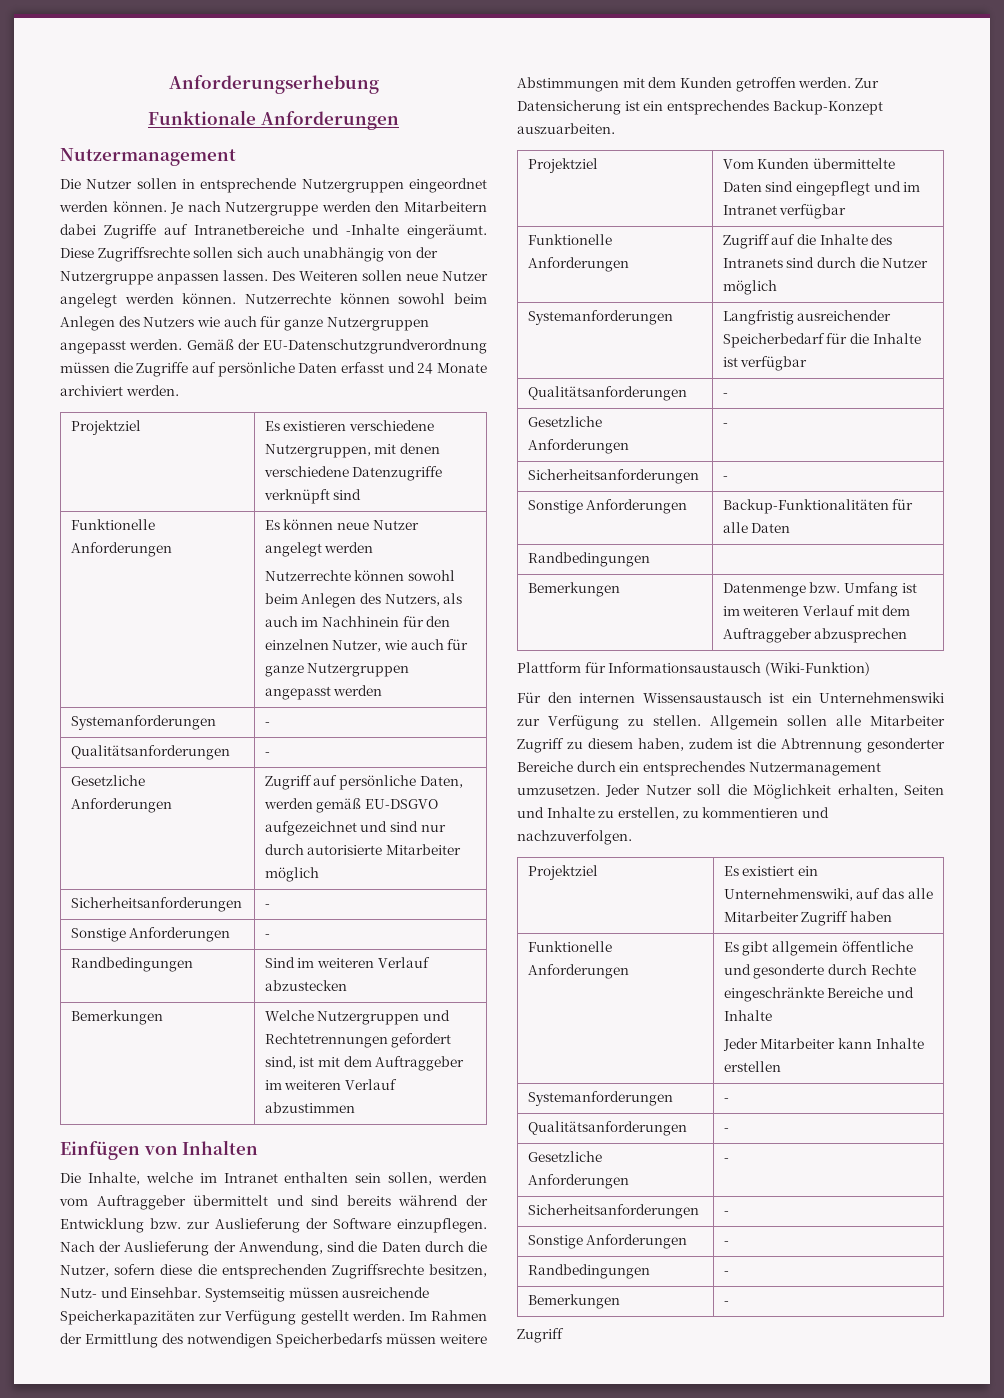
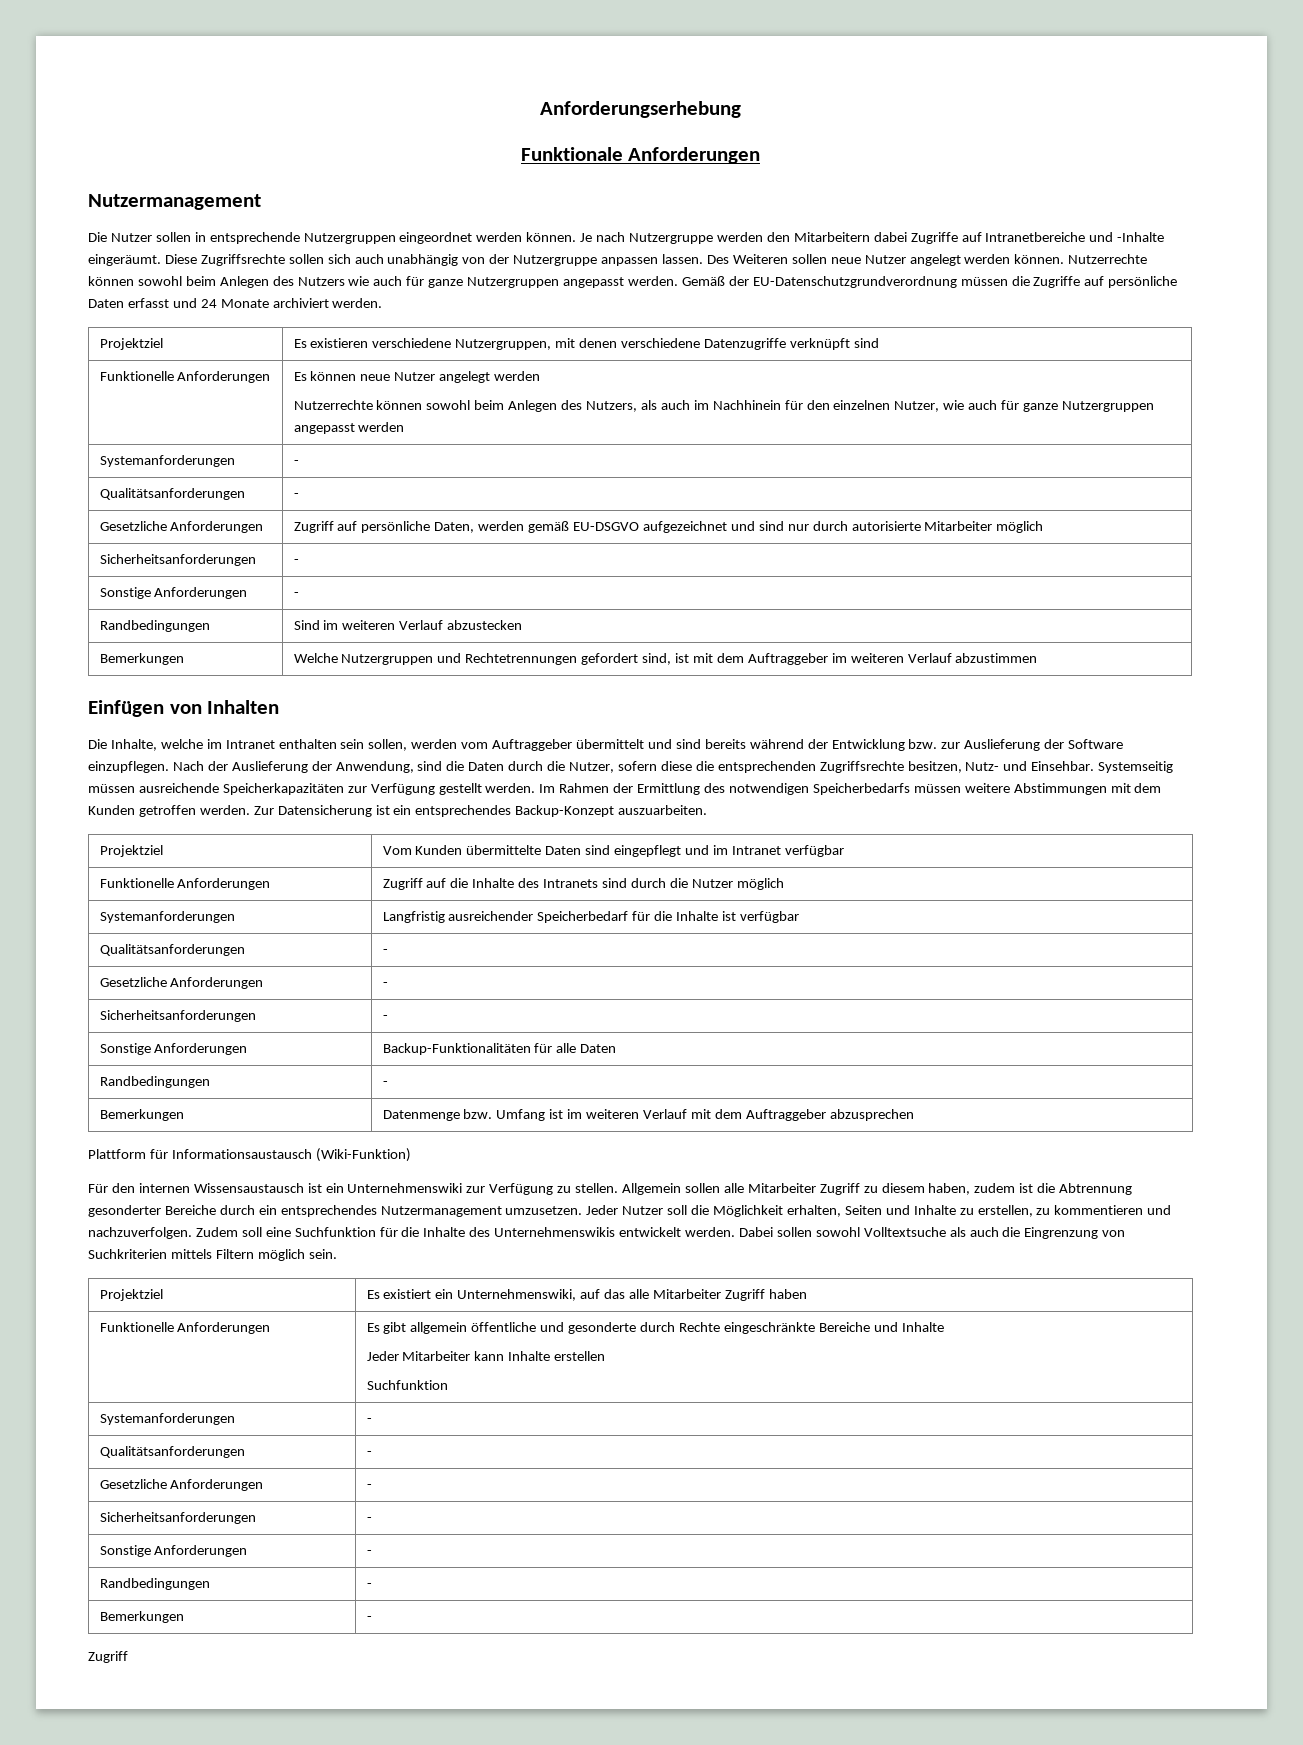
(650, 559) none -> [382,1081,388,1086] -
(632, 837) none -> [195,1227,1126,1239] [88,1249,337,1261] Zudem soll eine Suchfunktion für die Inhalte des Unternehmenswikis entwickelt werden. Dabei sollen sowohl Volltextsuche als auch die Eingrenzung von Suchkriterien mittels Filtern möglich sein.
(781, 1066) none -> [366,1380,448,1390] // Suchfunktion

